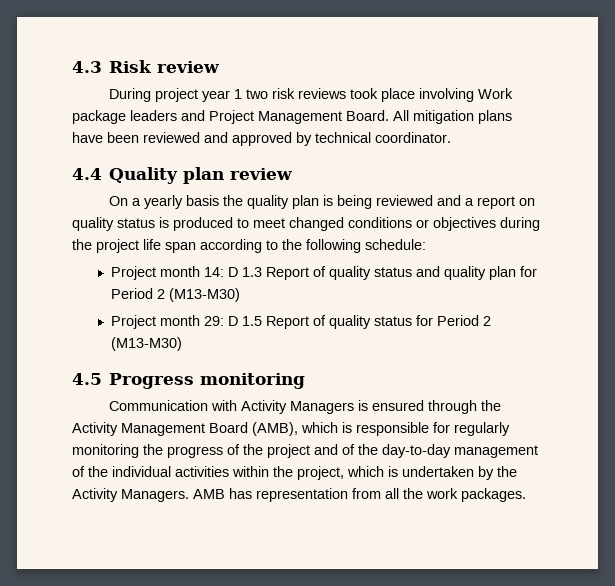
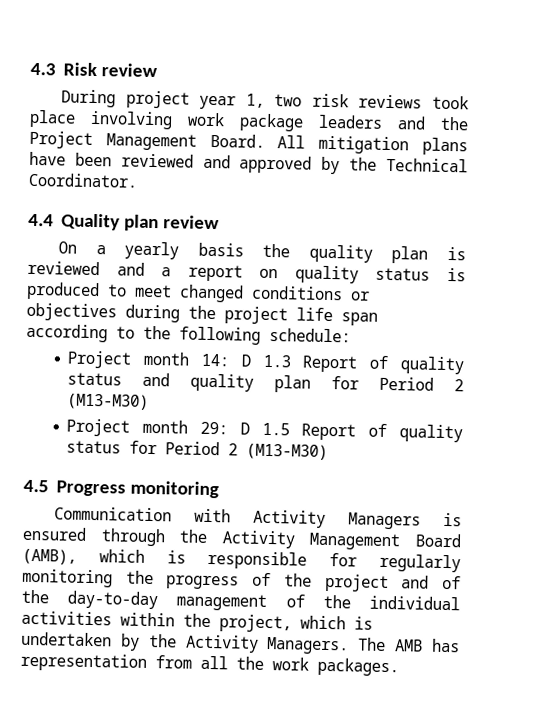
[234,89,243,99] 1 -> [245,93,265,108] 1,
[478,88,514,99] Work -> [187,112,225,127] work
(205, 115) none -> [440,116,469,131] the
[315,132,451,143] technical coordinator. -> [349,157,468,173] [28,172,138,188] the Technical Coordinator.
[337,195,373,209] being -> (466, 253) none
(189, 495) none -> [358,637,387,652] The

